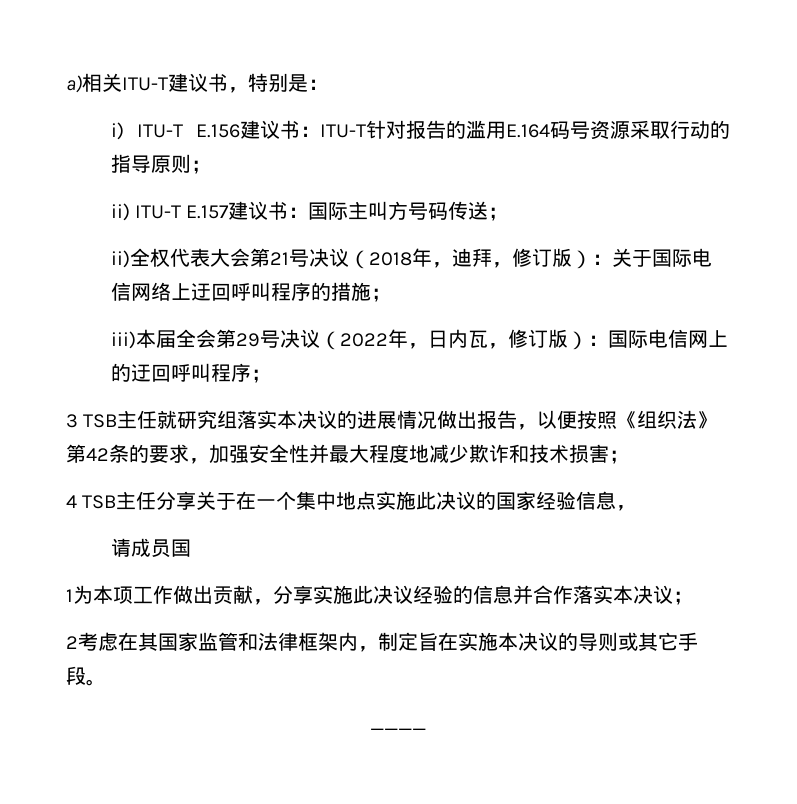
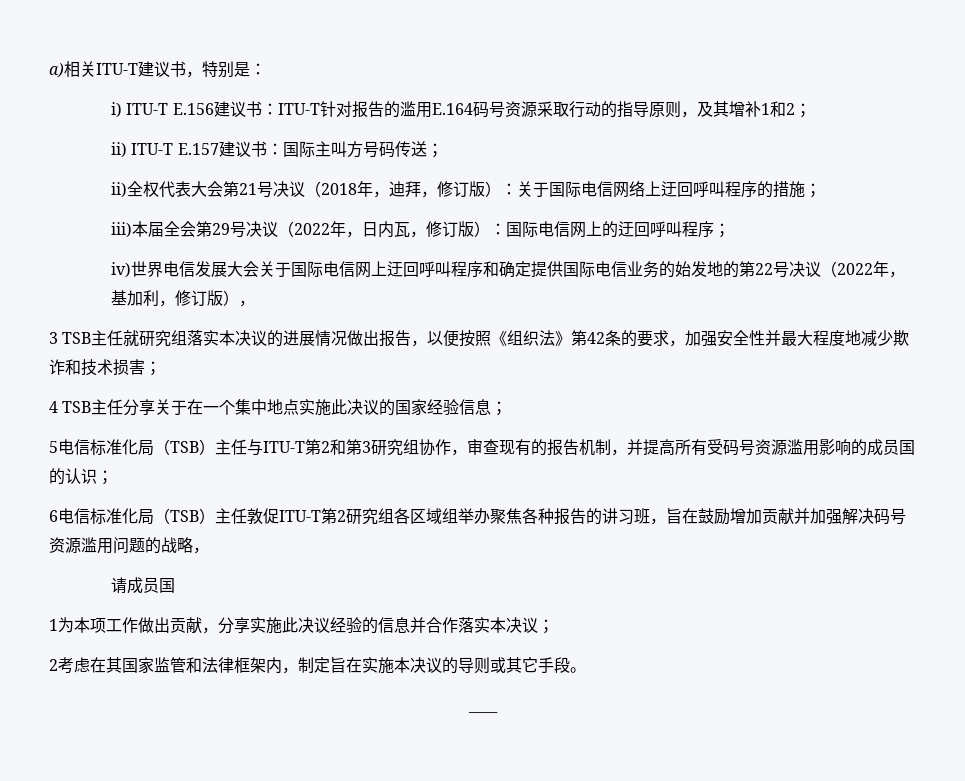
(191, 163) none -> [680,101,795,118] ，及其增补1和2
(271, 376) none -> [111,261,906,278] [111,290,256,307] // iv)世界电信发展大会关于国际电信网上迂回呼叫程序和确定提供国际电信业务的始发地的第22号决议（2022年，基加利，修订版），
(617, 500) none -> [491,401,508,416] [49,439,915,456] [49,468,113,485] [49,508,906,525] [49,537,193,554] ； // 5电信标准化局（TSB）主任与ITU-T第2和第3研究组协作，审查现有的报告机制，并提高所有受码号资源滥用影响的成员国的认识； // 6电信标准化局（TSB）主任敦促ITU-T第2研究组各区域组举办聚焦各种报告的讲习班，旨在鼓励增加贡献并加强解决码号资源滥用问题的战略

